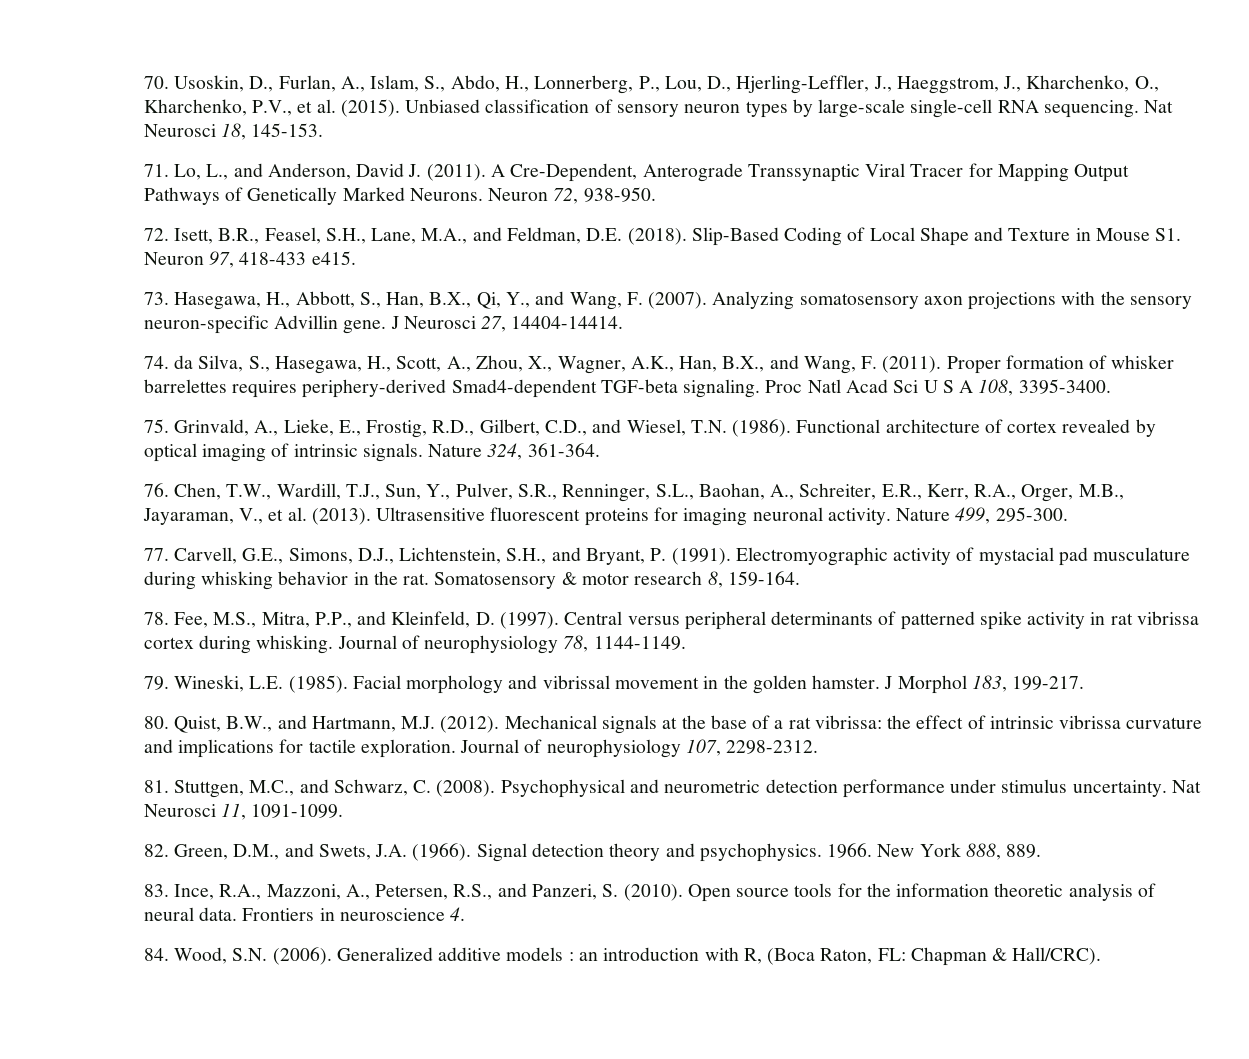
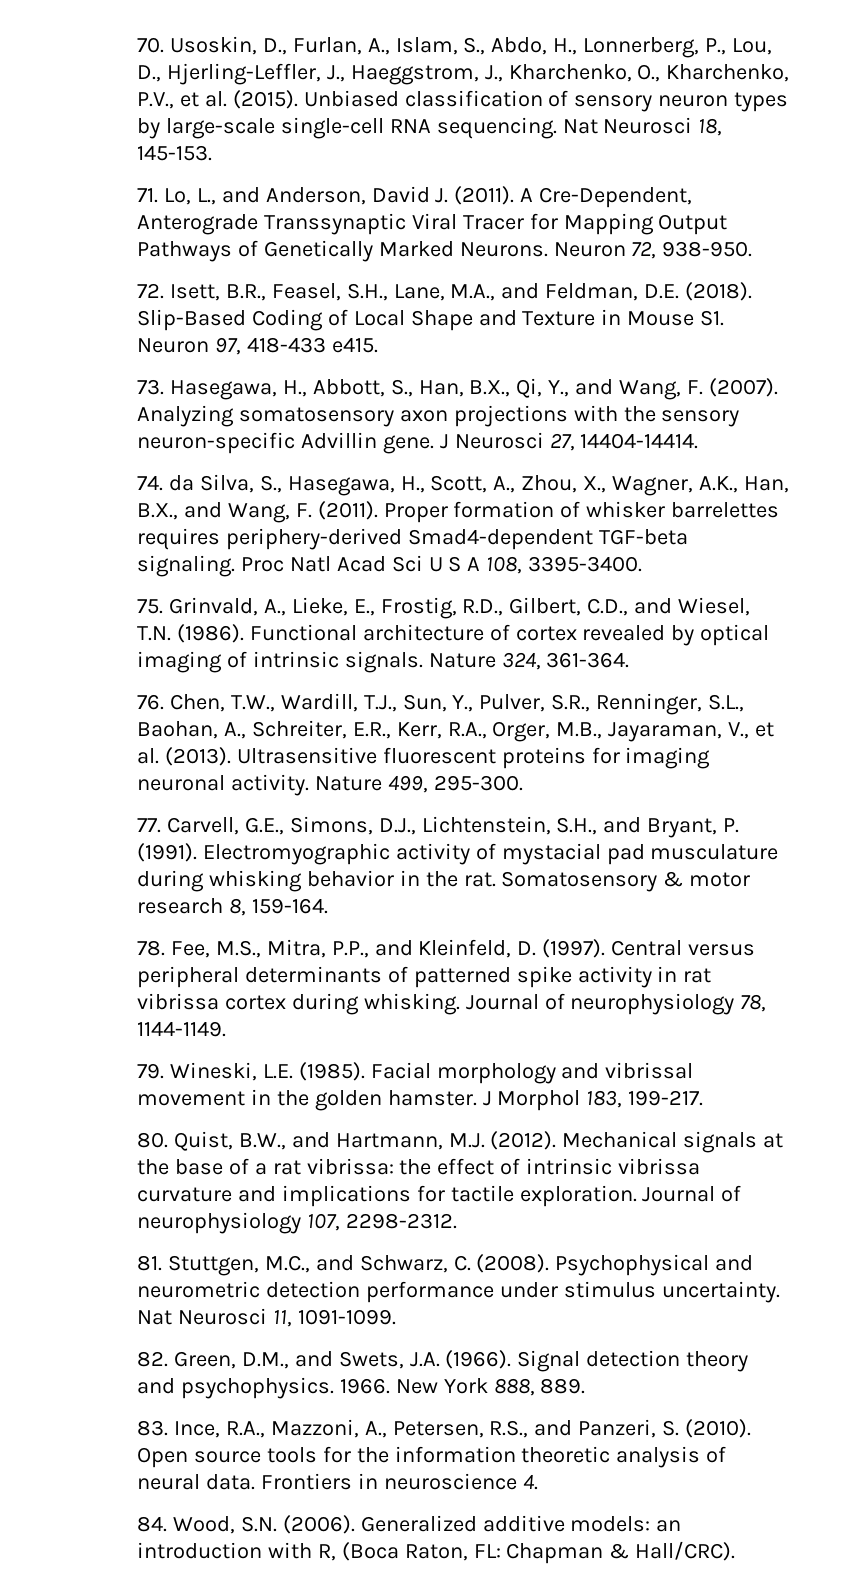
[506,947,574,961] models : -> [570,1516,651,1532] models:

